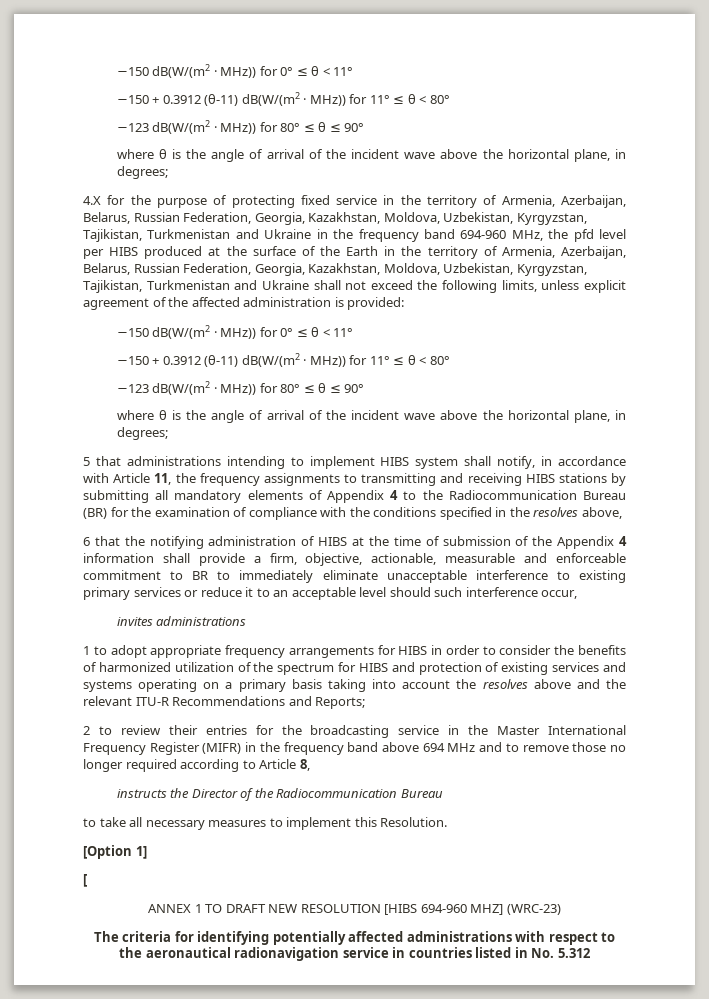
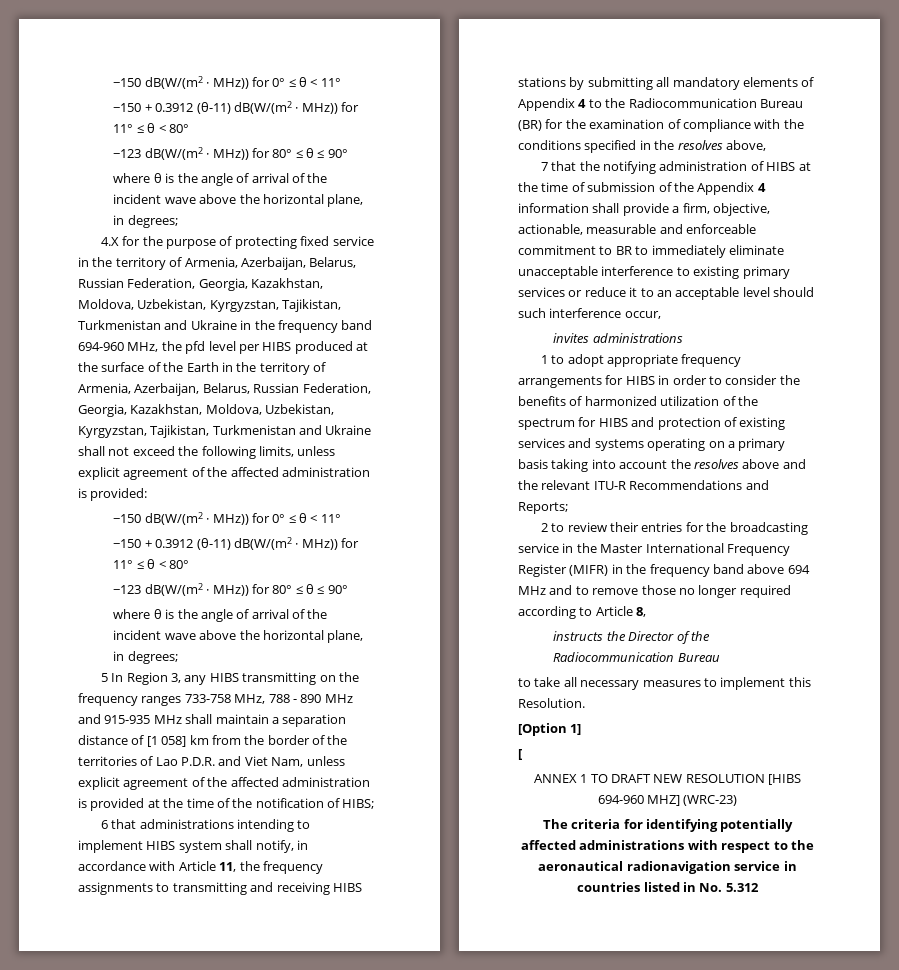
(90, 461) none -> [111,672,359,685] [78,693,353,706] [78,714,347,727] [78,735,348,747] [78,756,345,767] [78,777,370,790] [78,798,375,811] [100,820,108,829] In Region 3, any HIBS transmitting on the frequency ranges 733-758 MHz, 788 - 890 MHz and 915-935 MHz shall maintain a separation distance of [1 058] km from the border of the territories of Lao P.D.R. and Viet Nam, unless explicit agreement of the affected administration is provided at the time of the notification of HIBS; // 6
[83,537,90,546] 6 -> [540,162,548,171] 7

